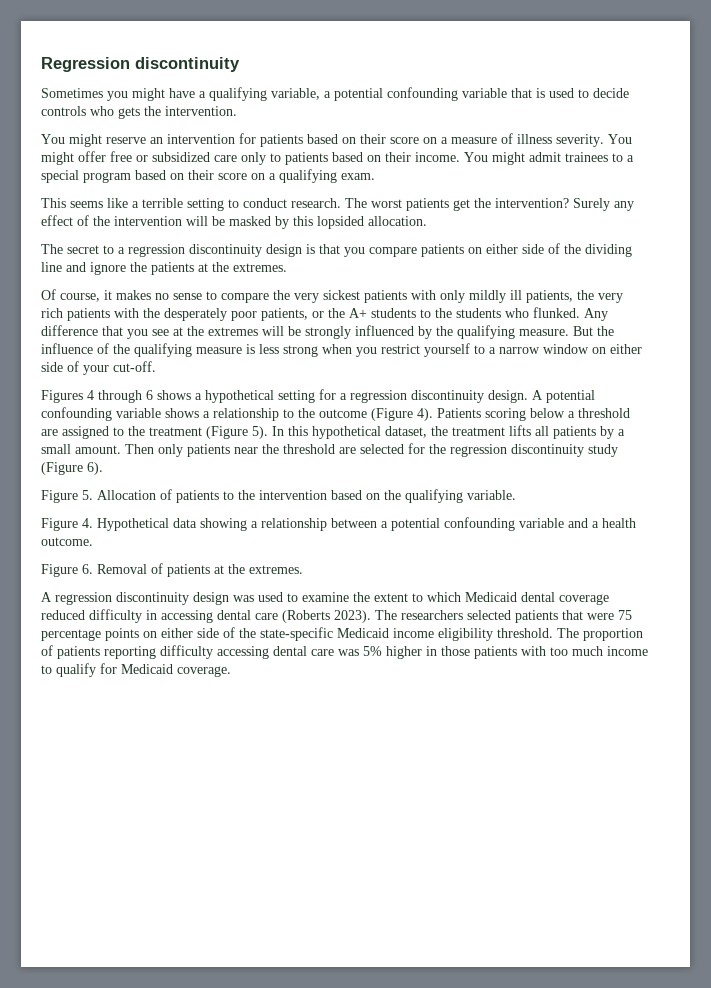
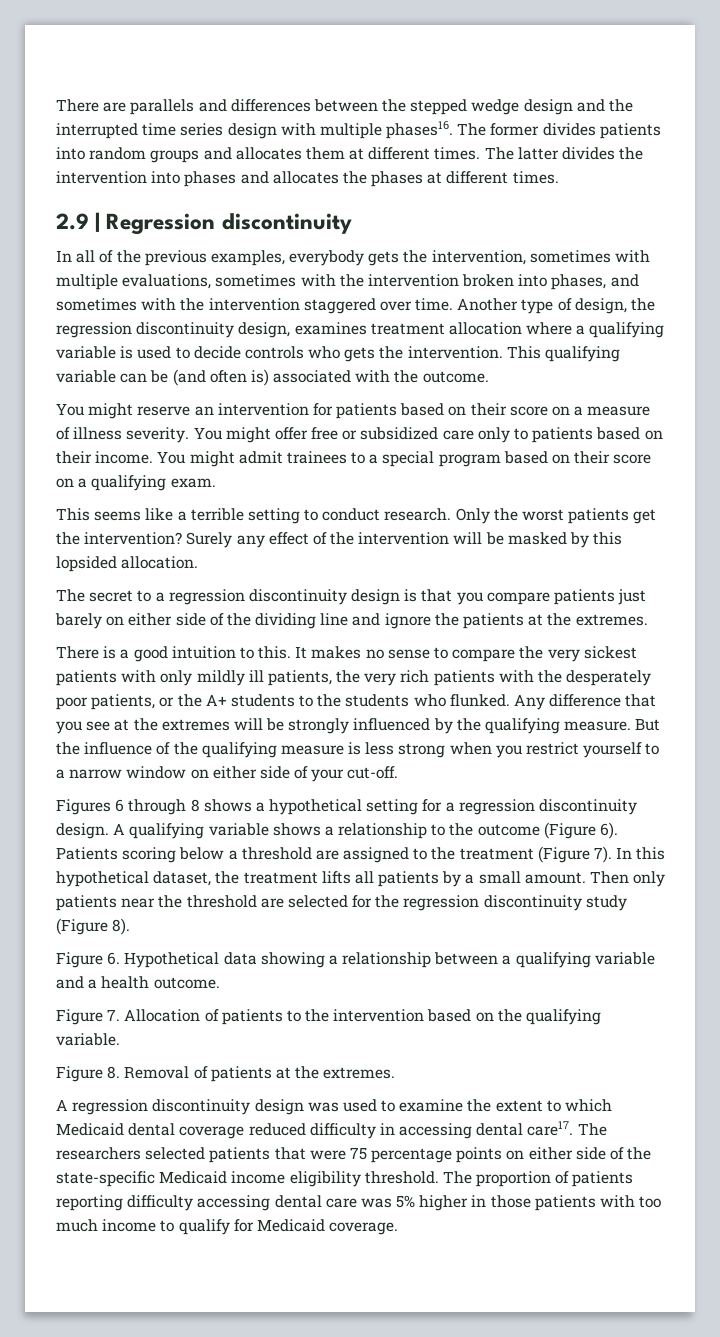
[41,57,240,72] [41,87,532,101] Regression discontinuity // Sometimes you might have a qualifying variable, a potential confounding variable that -> [56,99,634,115] [56,121,661,139] [56,147,644,163] [56,171,559,187] [56,212,352,235] [56,250,651,266] [56,274,639,290] [56,298,656,314] [56,322,665,338] [56,346,116,359] There are parallels and differences between the stepped wedge design and the interrupted time series design with multiple phases16. The former divides patients into random groups and allocates them at different times. The latter divides the intervention into phases and allocates the phases at different times. // 2.9 | Regression discontinuity // In all of the previous examples, everybody gets the intervention, sometimes with multiple evaluations, sometimes with the intervention broken into phases, and sometimes with the intervention staggered over time. Another type of design, the regression discontinuity design, examines treatment allocation where a qualifying variable
(237, 111) none -> [506,346,621,362] [56,369,489,386] This qualifying variable can be (and often is) associated with the outcome.
[345,198,367,208] The -> [455,508,518,524] Only the
(464, 250) none -> [618,589,647,605] [55,613,102,629] just barely
[41,289,112,302] Of course, it -> [56,646,308,662] There is a good intuition to this. It
[87,390,153,403] 4 through 6 -> [115,799,200,815] 6 through 8
[546,390,595,403] [41,407,112,421] potential confounding -> [129,823,205,839] qualifying
[417,408,433,421] 4). -> [600,822,619,839] 6).
[252,426,268,439] 5). -> [594,846,613,863] 7).
[87,462,103,475] [41,490,93,503] 6). // Figure 5. -> [112,918,131,935] [56,952,655,968] [56,976,220,989] [56,1009,121,1025] 8). // Figure 6. Hypothetical data showing a relationship between a qualifying variable and a health outcome. // Figure 7.
[82,517,636,531] [41,537,93,546] [41,564,93,577] 4. Hypothetical data showing a relationship between a potential confounding variable and a health outcome. // Figure 6. -> [107,1066,121,1079] 8.
[255,610,371,623] care (Roberts 2023). -> [527,1121,574,1136] care17.

